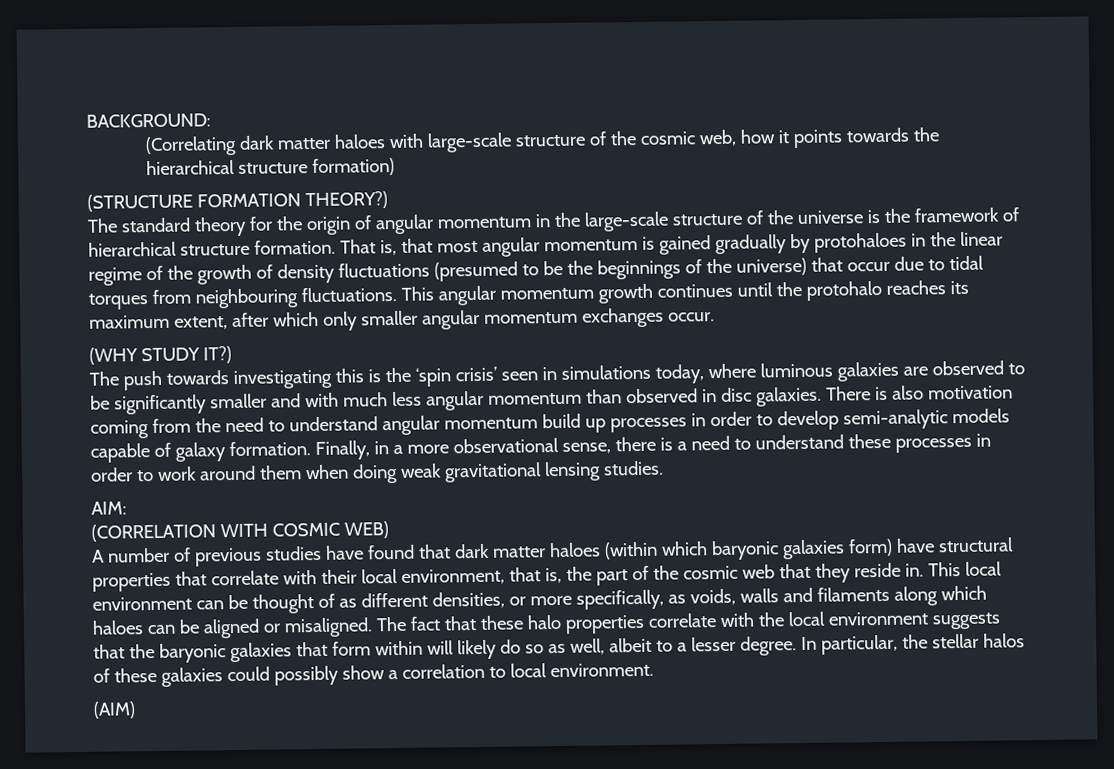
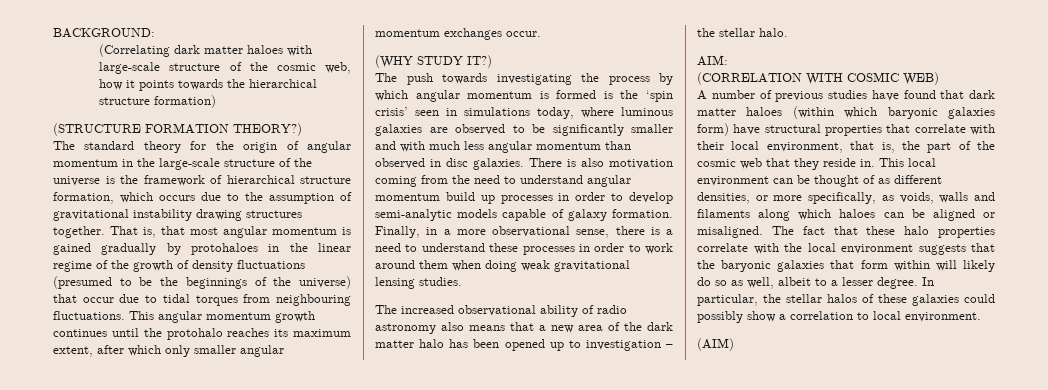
[253,239,336,255] formation. -> [53,192,352,204] [53,209,302,221] [53,226,105,238] formation, which occurs due to the assumption of gravitational instability drawing structures together.
[334,368,364,383] this -> [581,73,673,85] [375,90,597,102] the process by which angular momentum is formed
(664, 468) none -> [375,305,627,317] [375,322,673,334] [375,339,673,351] [697,28,788,37] // The increased observational ability of radio astronomy also means that a new area of the dark matter halo has been opened up to investigation – the stellar halo.

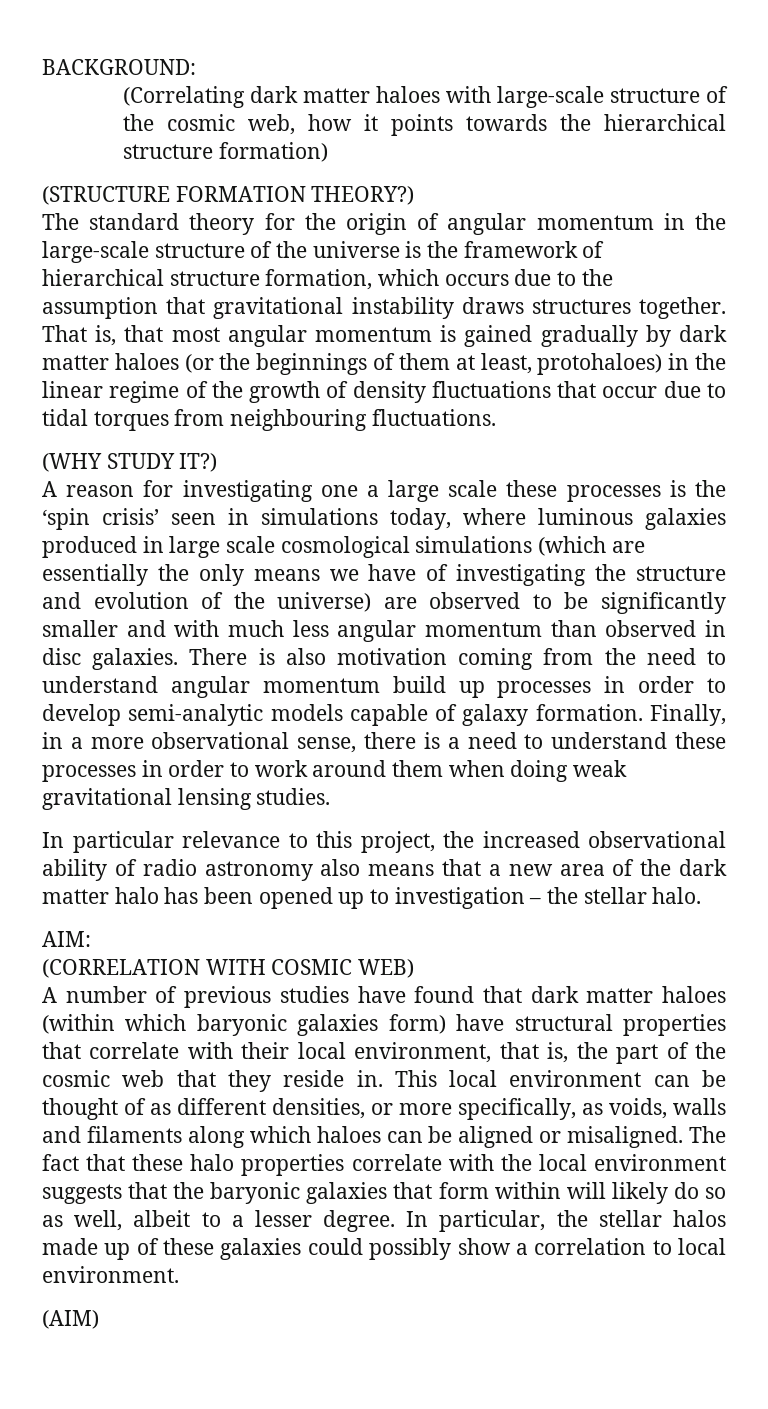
[340,192,352,201] of -> [166,297,206,314] that
[196,209,242,221] drawing -> [461,297,524,314] draws
[191,243,258,255] protohaloes -> [679,325,727,342] [42,353,663,375] dark matter haloes (or the beginnings of them at least, protohaloes)
[53,276,351,289] (presumed to be the beginnings of the universe) -> (551, 389) none
[129,311,315,323] [53,328,351,340] [53,345,284,357] [375,28,541,40] [375,55,492,68] [375,73,673,85] [375,90,597,102] This angular momentum growth continues until the protohalo reaches its maximum extent, after which only smaller angular momentum exchanges occur. // (WHY STUDY IT?) // The push towards investigating the process by which angular momentum is formed -> [42,453,218,472] [42,480,661,502] // (WHY STUDY IT?) // A reason for investigating one a large scale these processes
(422, 130) none -> [42,536,645,558] [42,564,727,586] [42,592,372,612] produced in large scale cosmological simulations (which are essentially the only means we have of investigating the structure and evolution of the universe)
[375,305,397,314] The -> [42,831,474,853] In particular relevance to this project, the
(857, 298) none -> [42,1238,131,1260] made up

